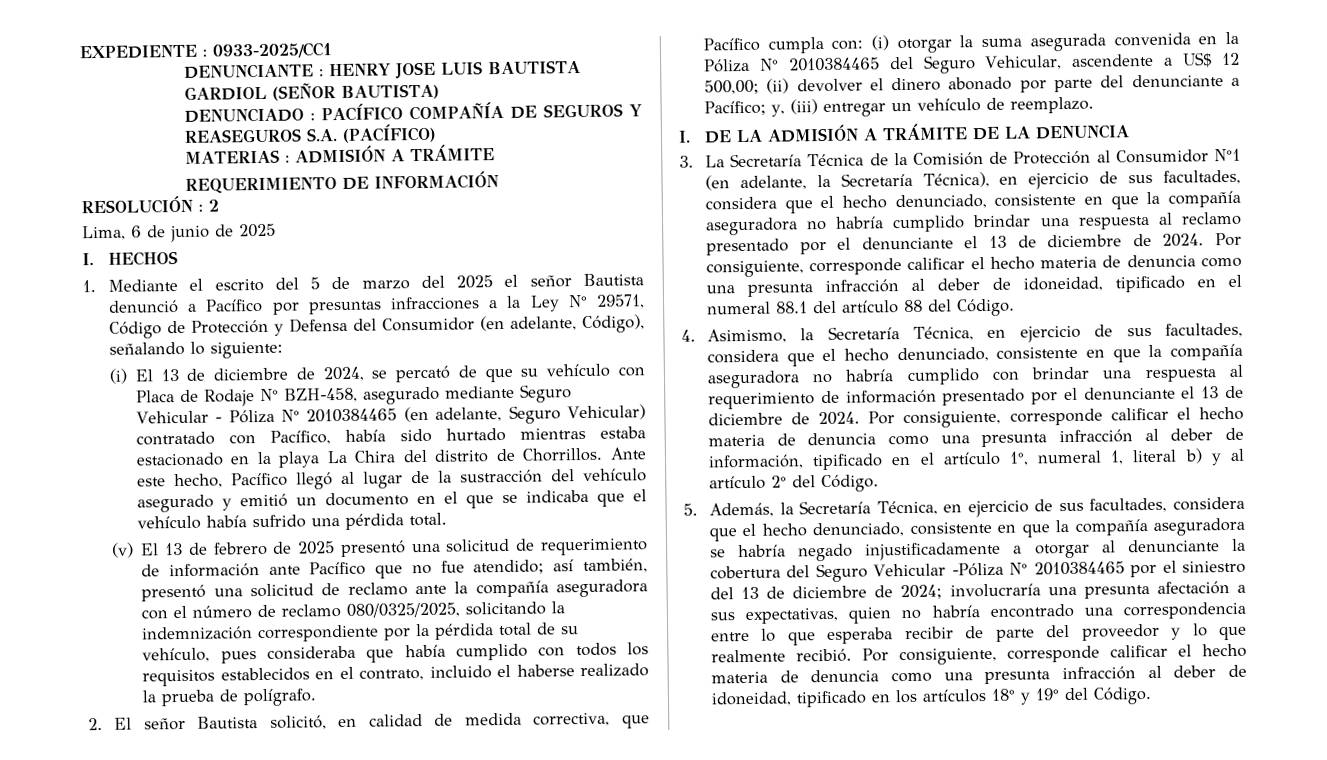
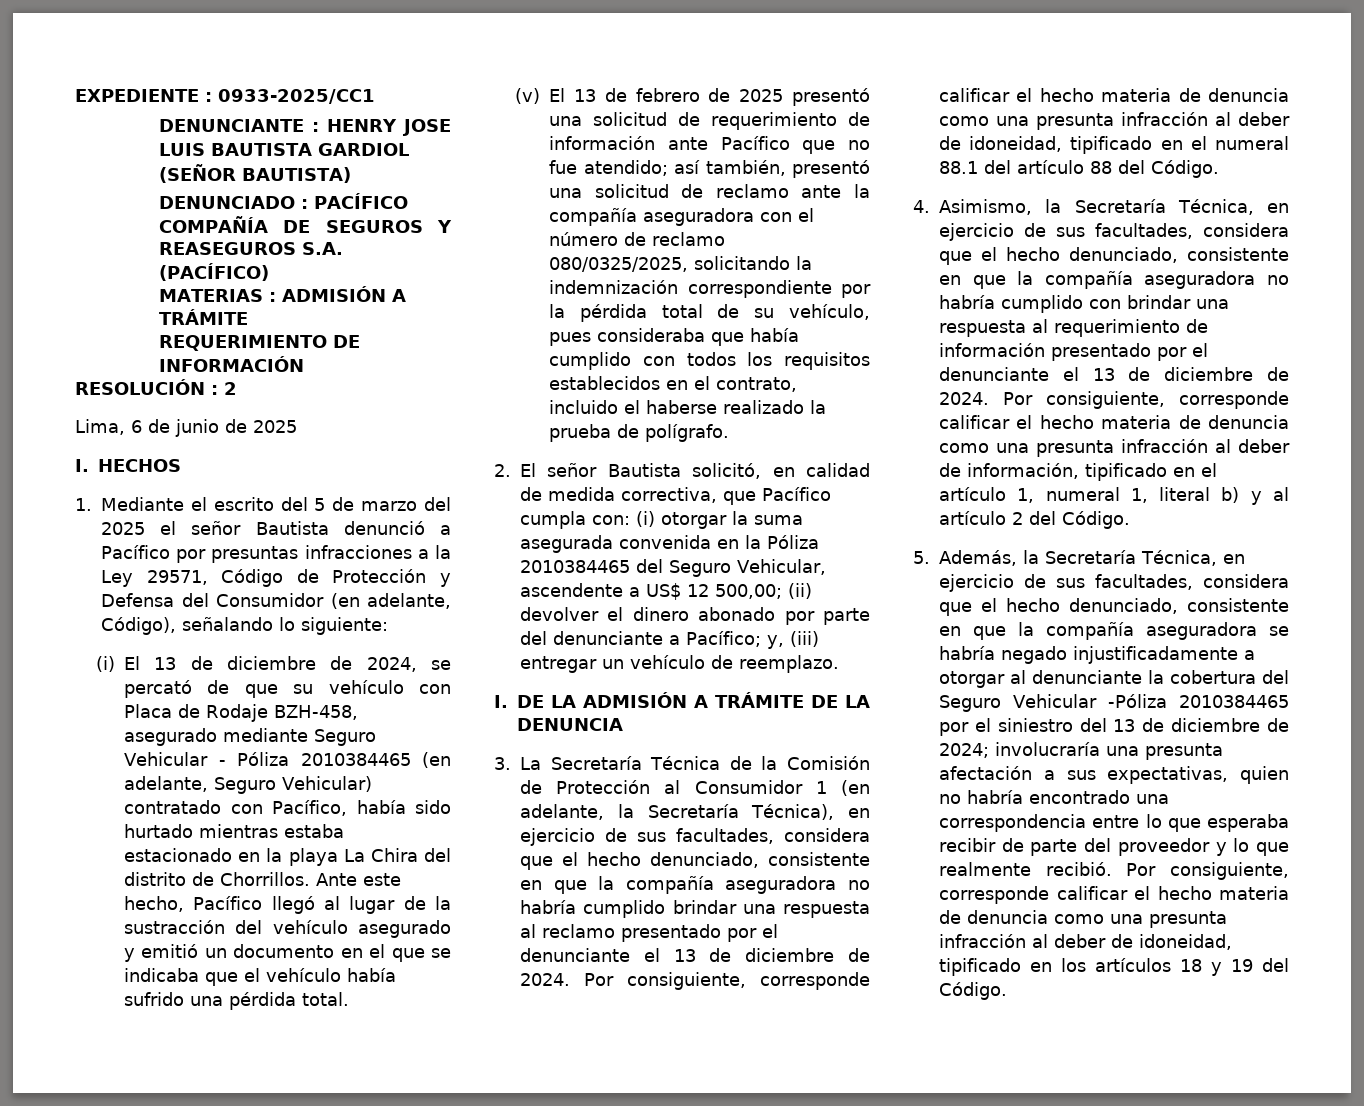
[567,294,588,308] N° -> (133, 578) none
[259,388,279,402] N° -> (269, 713) none
[281,409,301,422] N° -> (290, 759) none
[759,58,779,71] N° -> (819, 542) none
[1214,148,1241,162] N°1 -> [815,781,827,794] 1
[1008,451,1029,466] 1°, -> [1017,488,1035,503] 1,
[770,475,787,488] 2° -> [1012,512,1023,525] 2
[1009,562,1029,575] N° -> (1167, 701) none
[990,688,1059,705] 18° y 19° -> [1180,959,1253,976] 18 y 19

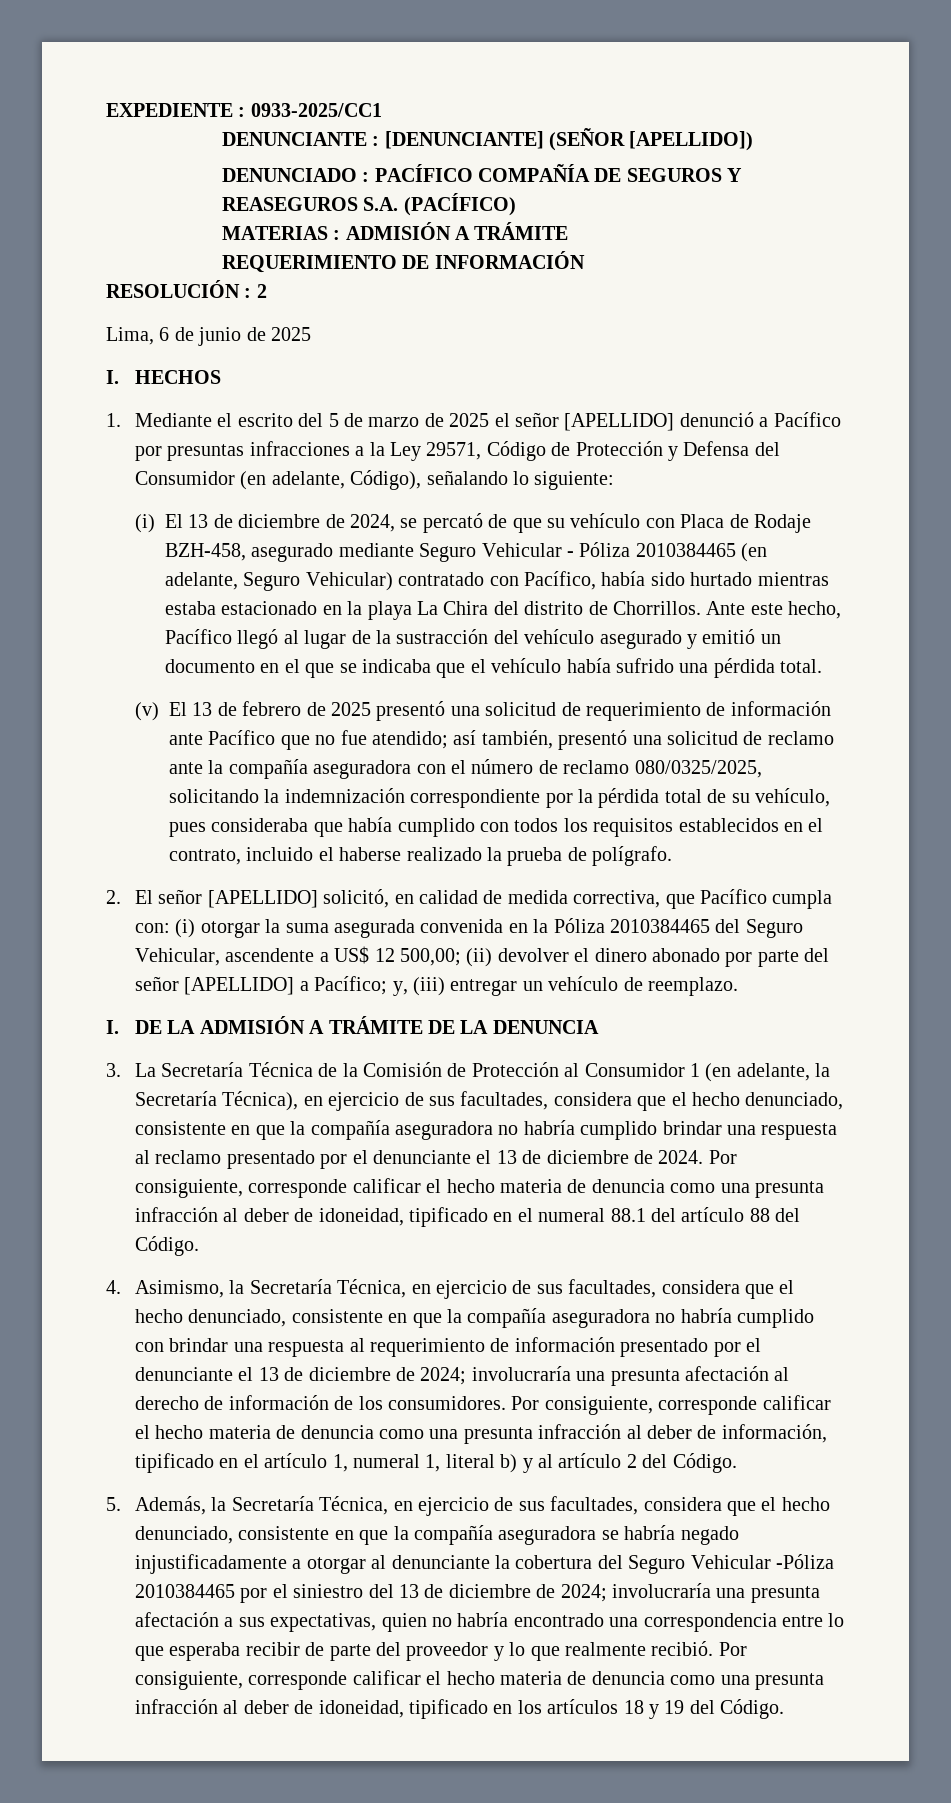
[327,119,451,136] [159,143,410,156] [159,164,352,183] HENRY JOSE LUIS BAUTISTA GARDIOL (SEÑOR BAUTISTA) -> [384,128,754,151] [DENUNCIANTE] (SEÑOR [APELLIDO])
[423,497,451,511] del -> [424,413,444,427] de
[255,521,329,535] Bautista -> [564,413,675,431] [APELLIDO]
[607,463,681,477] Bautista -> [207,890,318,908] [APELLIDO]
[553,631,663,645] denunciante -> [134,976,295,995] señor [APELLIDO]
[939,392,989,405] 2024. -> [420,1366,790,1386] [134,1395,506,1410] 2024; involucraría una presunta afectación al derecho de información de los consumidores.

